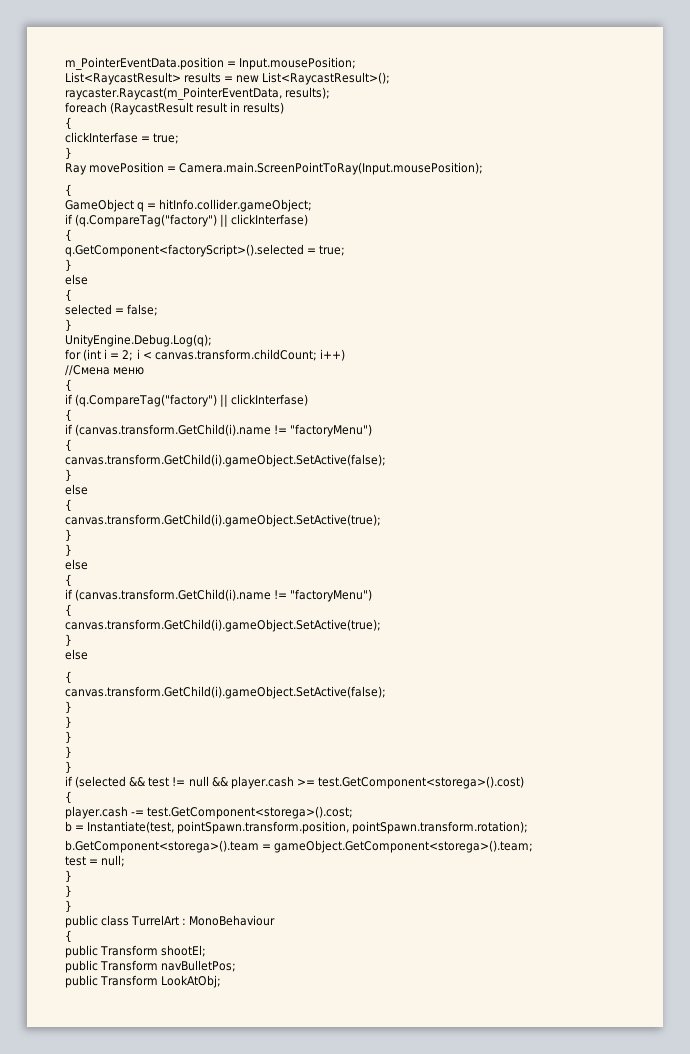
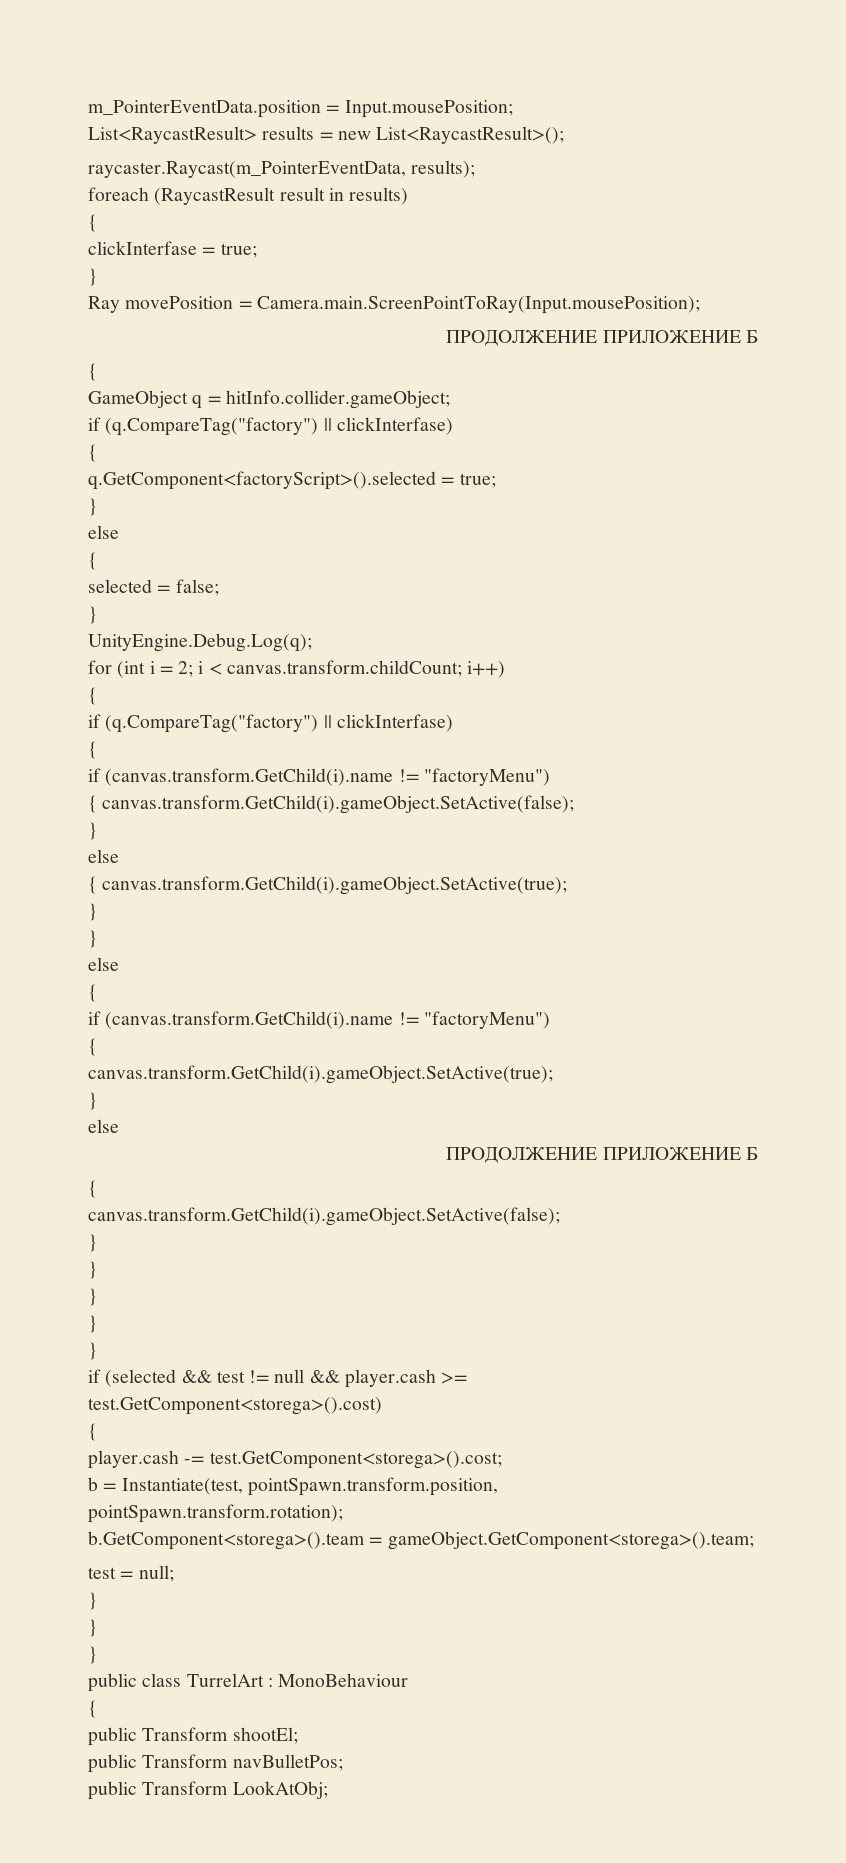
(484, 168) none -> [446,330,758,346] // ПРОДОЛЖЕНИЕ ПРИЛОЖЕНИЕ Б
[65,365,145,376] // //Смена меню -> (506, 669) none
(72, 445) // -> (97, 804) none
(72, 505) // -> (97, 885) none
(88, 654) none -> [446,1147,758,1163] // ПРОДОЛЖЕНИЕ ПРИЛОЖЕНИЕ Б

